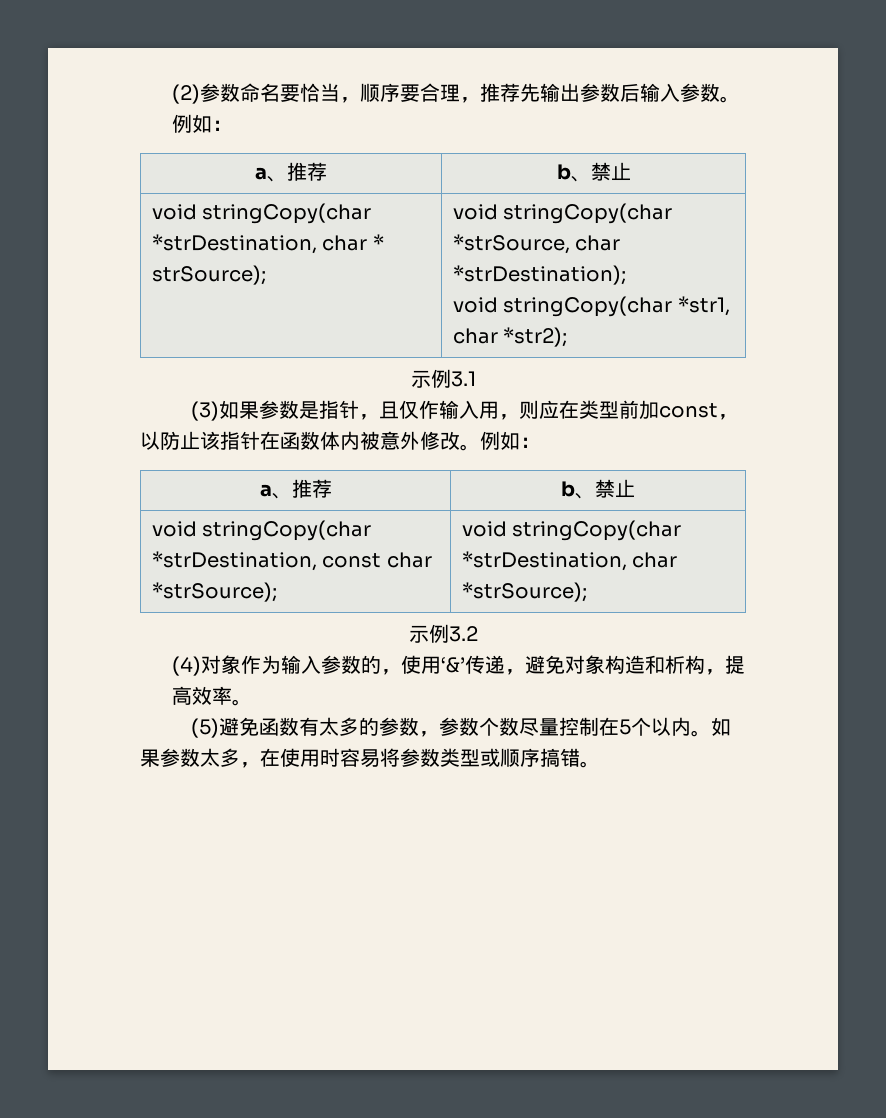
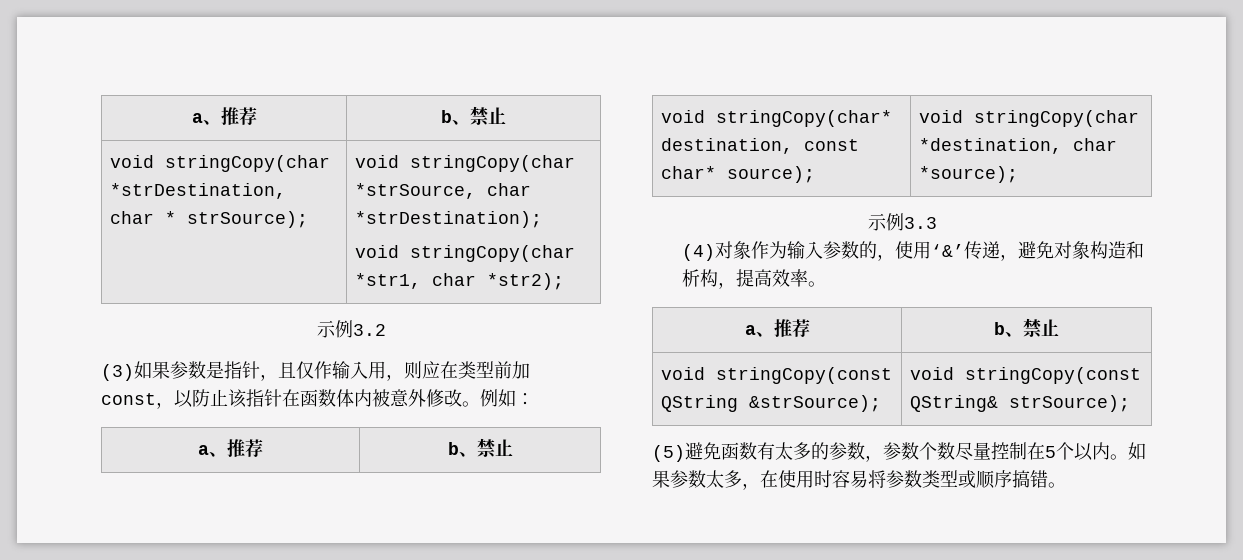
[172,83,741,104] [172,114,233,133] (2)参数命名要恰当，顺序要合理，推荐先输出参数后输入参数。例如： // -> (191, 118) none
[450,371,476,387] 3.1 -> [352,324,386,336] 3.2
[202,520,372,541] [151,551,432,571] [151,582,277,602] [461,520,682,541] [461,551,678,571] [461,582,587,602] [408,624,478,643] stringCopy(char *strDestination, const char *strSource); | void stringCopy(char *strDestination, char *strSource); // 示例3.2 -> [715,110,892,127] [660,138,859,154] [660,166,815,183] [918,110,1139,127] [918,138,1117,154] [918,166,1018,183] [867,213,937,231] stringCopy(char* destination, const char* source); | void stringCopy(char *destination, char *source); // 示例3.3
(253, 702) none -> [744,319,810,337] [994,318,1059,338] [660,367,892,384] [660,395,881,412] [909,367,1141,384] [909,395,1130,412] // a、推荐 | b、禁止 // void stringCopy(const QString &strSource); | void stringCopy(const QString& strSource);

